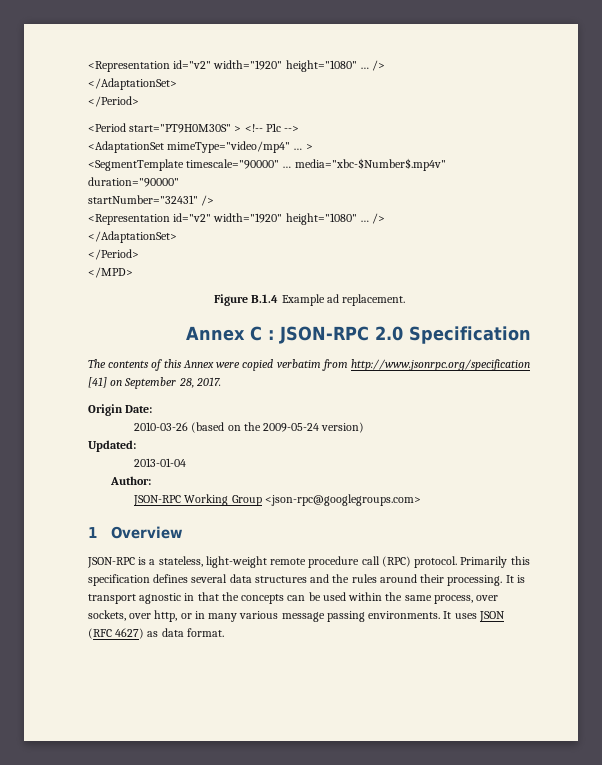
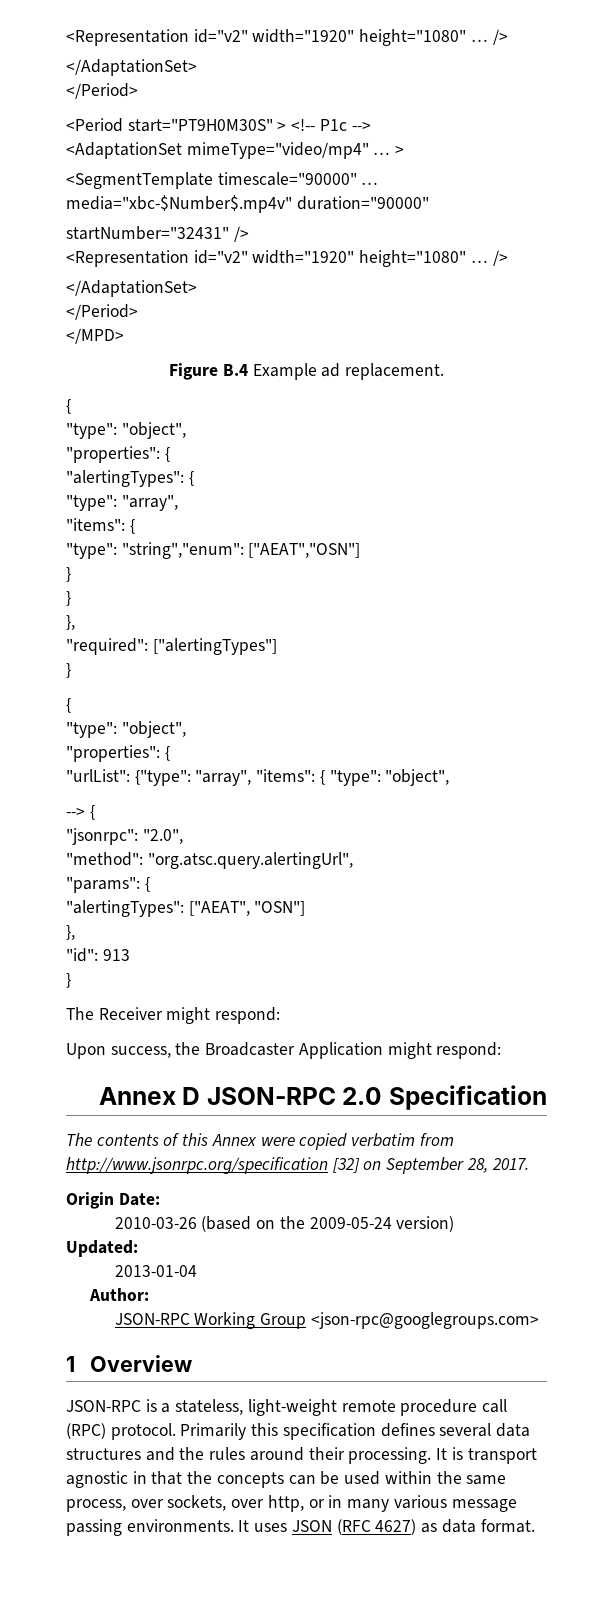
[251,294,279,303] B.1.4 -> [222,364,248,376] B.4
[186,326,274,341] // Annex C : -> [66,399,71,414] [66,422,186,439] [66,446,170,463] [66,470,194,487] [66,495,178,511] [66,518,135,534] [66,542,361,559] [66,567,71,582] [66,591,71,606] [66,615,75,630] [66,638,277,655] [66,663,71,678] [66,698,71,713] [66,721,186,738] [66,745,170,762] [66,769,450,786] [66,805,95,820] [66,828,183,845] [66,852,353,869] [66,877,150,893] [66,900,306,917] [66,925,75,940] [66,948,130,962] [66,973,71,988] [66,1007,281,1024] [66,1042,502,1059] [98,1087,201,1105] // { // "type": "object", // "properties": { // "alertingTypes": { // "type": "array", // "items": { // "type": "string","enum": ["AEAT","OSN"] // } // } // }, // "required": ["alertingTypes"] // } // { // "type": "object", // "properties": { // "urlList": {"type": "array", "items": { "type": "object", // --> { // "jsonrpc": "2.0", // "method": "org.atsc.query.alertingUrl", // "params": { // "alertingTypes": ["AEAT", "OSN"] // }, // "id": 913 // } // The Receiver might respond: // Upon success, the Broadcaster Application might respond: // Annex D
[88,377,107,388] [41] -> [332,1158,360,1173] [32]

